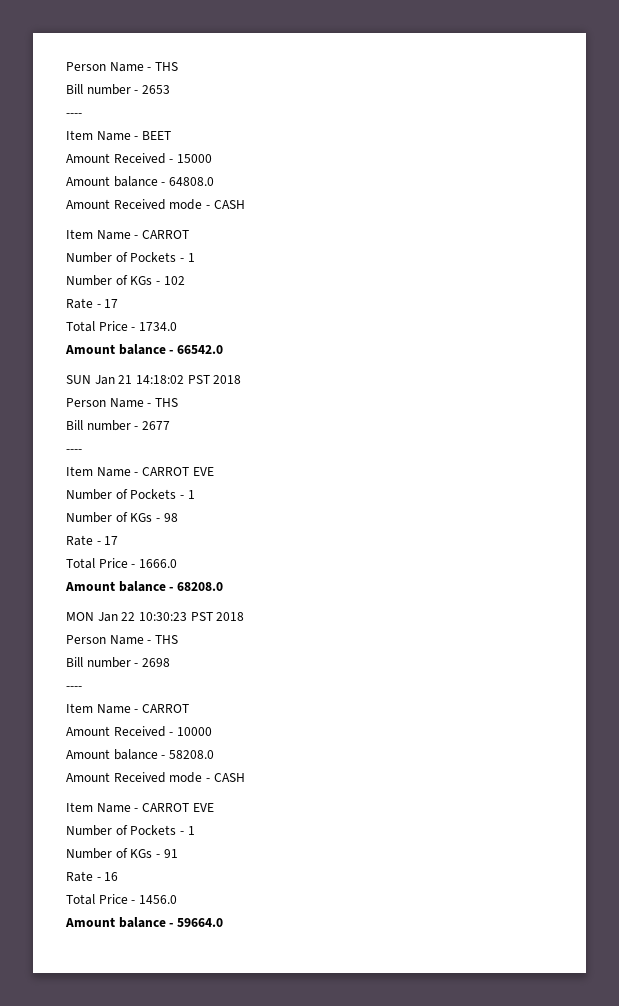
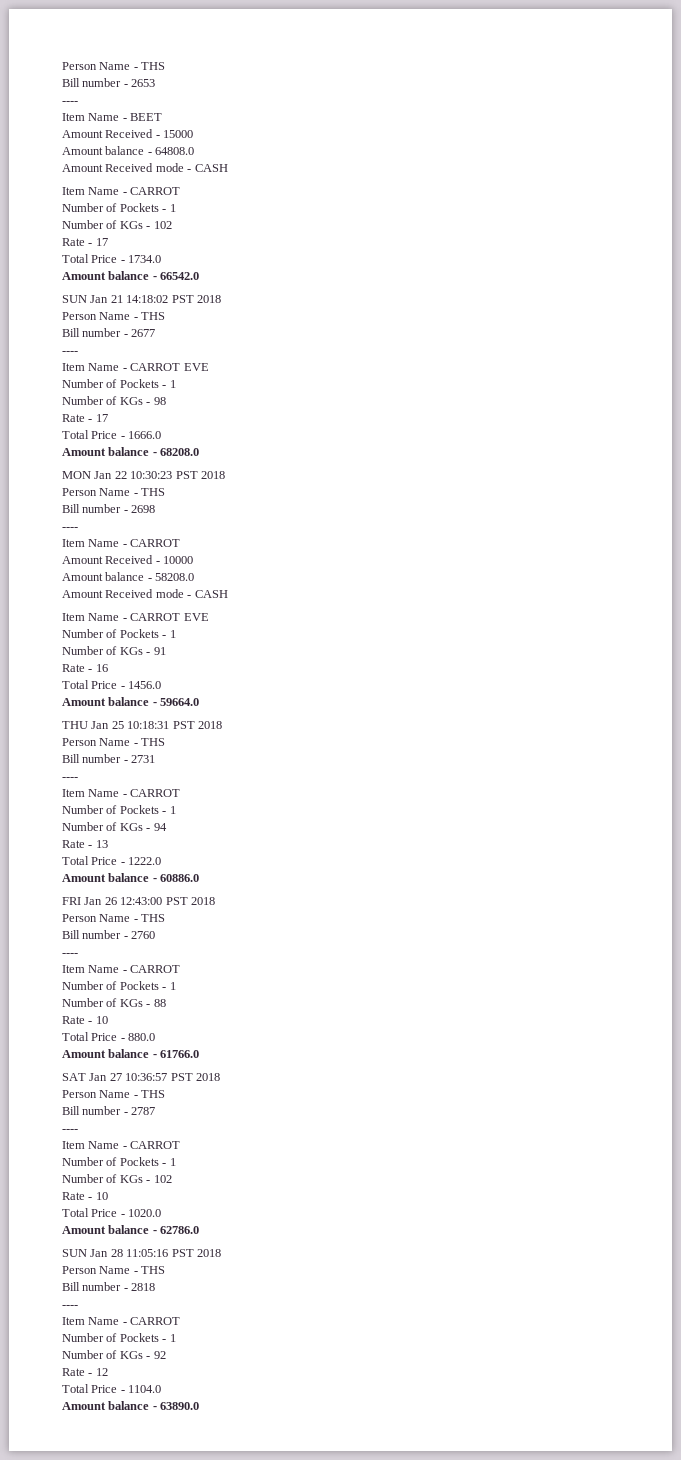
(223, 922) none -> [62,721,222,729] [62,738,166,746] [62,754,156,763] [62,777,78,780] [62,789,181,797] [62,805,176,814] [62,822,167,831] [62,840,108,848] [62,856,162,865] [62,873,200,882] [62,897,215,905] [62,914,166,922] [62,930,156,939] [62,953,78,956] [62,965,181,973] [62,981,176,990] [62,998,166,1007] [62,1016,108,1024] [62,1032,156,1041] [62,1049,200,1058] [62,1073,220,1081] [62,1090,166,1098] [62,1106,156,1115] [62,1129,78,1132] [62,1141,181,1149] [62,1157,176,1166] [62,1174,172,1183] [62,1192,108,1200] [62,1208,162,1217] [62,1225,200,1234] [62,1249,221,1257] [62,1266,166,1274] [62,1282,156,1291] [62,1305,78,1308] [62,1317,181,1325] [62,1333,176,1342] [62,1350,166,1359] [62,1368,108,1376] [62,1384,162,1393] [62,1401,200,1410] // THU Jan 25 10:18:31 PST 2018 // Person Name - THS // Bill number - 2731 // ---- // Item Name - CARROT // Number of Pockets - 1 // Number of KGs - 94 // Rate - 13 // Total Price - 1222.0 // Amount balance - 60886.0 // FRI Jan 26 12:43:00 PST 2018 // Person Name - THS // Bill number - 2760 // ---- // Item Name - CARROT // Number of Pockets - 1 // Number of KGs - 88 // Rate - 10 // Total Price - 880.0 // Amount balance - 61766.0 // SAT Jan 27 10:36:57 PST 2018 // Person Name - THS // Bill number - 2787 // ---- // Item Name - CARROT // Number of Pockets - 1 // Number of KGs - 102 // Rate - 10 // Total Price - 1020.0 // Amount balance - 62786.0 // SUN Jan 28 11:05:16 PST 2018 // Person Name - THS // Bill number - 2818 // ---- // Item Name - CARROT // Number of Pockets - 1 // Number of KGs - 92 // Rate - 12 // Total Price - 1104.0 // Amount balance - 63890.0

